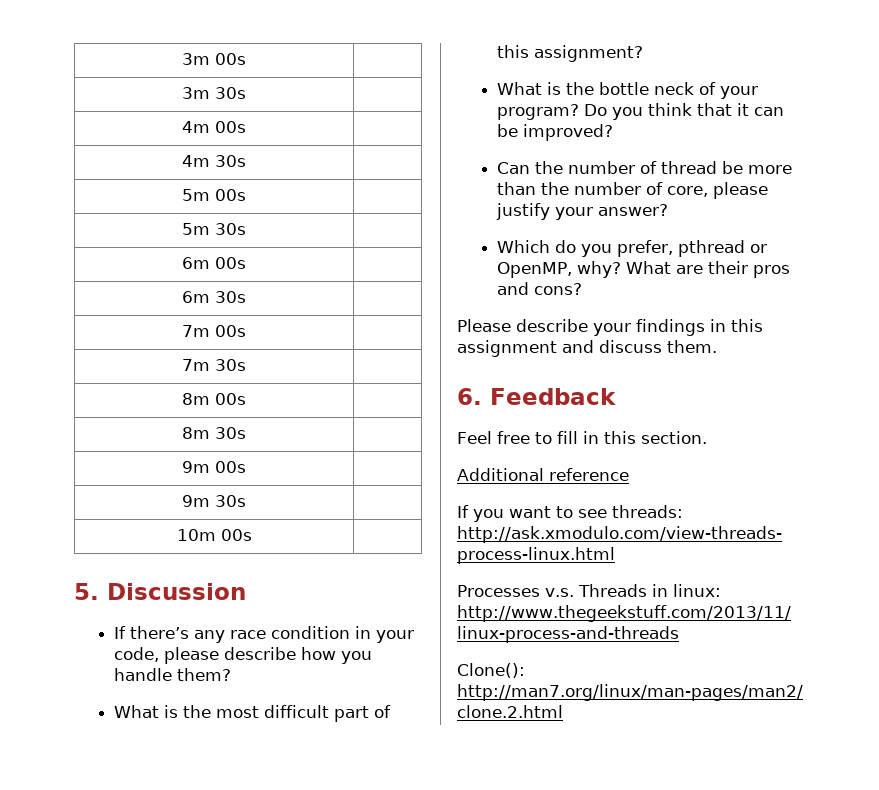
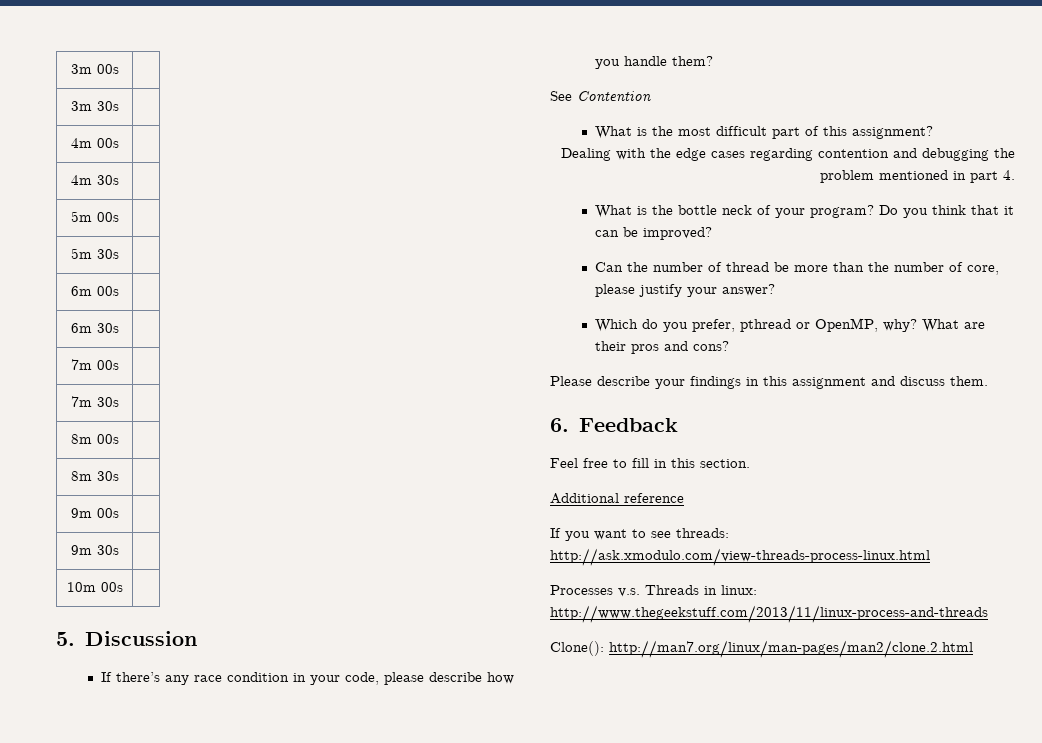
(231, 674) none -> [550,91,651,102] // See Contention
(643, 53) none -> [561,148,1015,161] [820,170,1015,183] // Dealing with the edge cases regarding contention and debugging the problem mentioned in part 4.

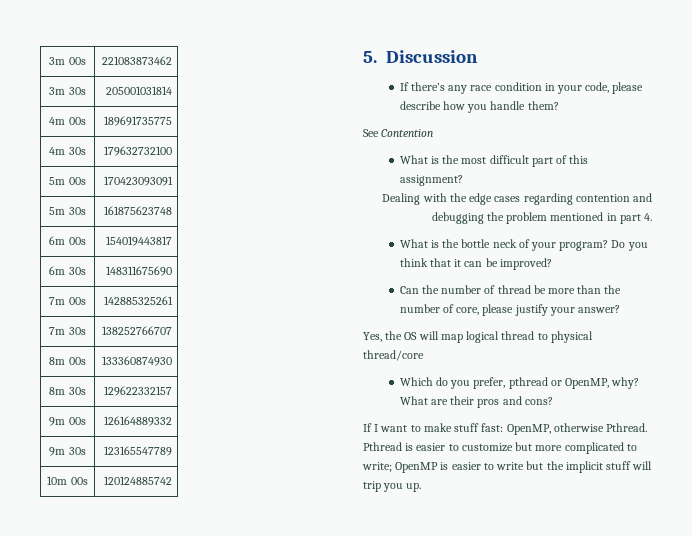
(119, 69) none -> [101,56,172,65] 221083873462
(119, 106) none -> [105,86,172,95] 205001031814
(119, 143) none -> [103,116,172,126] 189691735775
(119, 180) none -> [103,146,172,156] 179632732100
(119, 217) none -> [103,176,173,186] 170423093091
(119, 254) none -> [103,206,172,215] 161875623748
(119, 291) none -> [105,236,172,246] 154019443817
(119, 328) none -> [105,266,172,276] 148311675690
(119, 365) none -> [103,296,173,305] 142885325261
(119, 402) none -> [101,326,172,335] 138252766707
(119, 439) none -> [101,356,172,366] 133360874930
(119, 476) none -> [103,386,172,396] 129622332157
(119, 513) none -> [103,416,172,426] 126164889332
(119, 550) none -> [103,446,172,456] 123165547789
(123, 587) none -> [103,476,172,485] 120124885742
(775, 290) none -> [363,331,593,343] [363,350,424,361] // Yes, the OS will map logical thread to physical thread/core
[550,376,988,389] [550,418,678,432] [550,458,750,468] [550,493,684,504] [550,528,590,541] // Please describe your findings in this assignment and discuss them. // 6. Feedback // Feel free to fill in this section. // Additional reference // If you -> [363,423,379,432] // If I
[651,528,729,538] [550,548,930,566] [550,585,757,597] [550,605,988,623] [550,640,973,658] see threads: http://ask.xmodulo.com/view-threads-process-linux.html // Processes v.s. Threads in linux: http://www.thegeekstuff.com/2013/11/linux-process-and-threads // Clone(): http://man7.org/linux/man-pages/man2/clone.2.html -> [423,423,648,435] [363,442,637,454] [362,461,653,473] [363,481,422,492] make stuff fast: OpenMP, otherwise Pthread. Pthread is easier to customize but more complicated to write; OpenMP is easier to write but the implicit stuff will trip you up.

